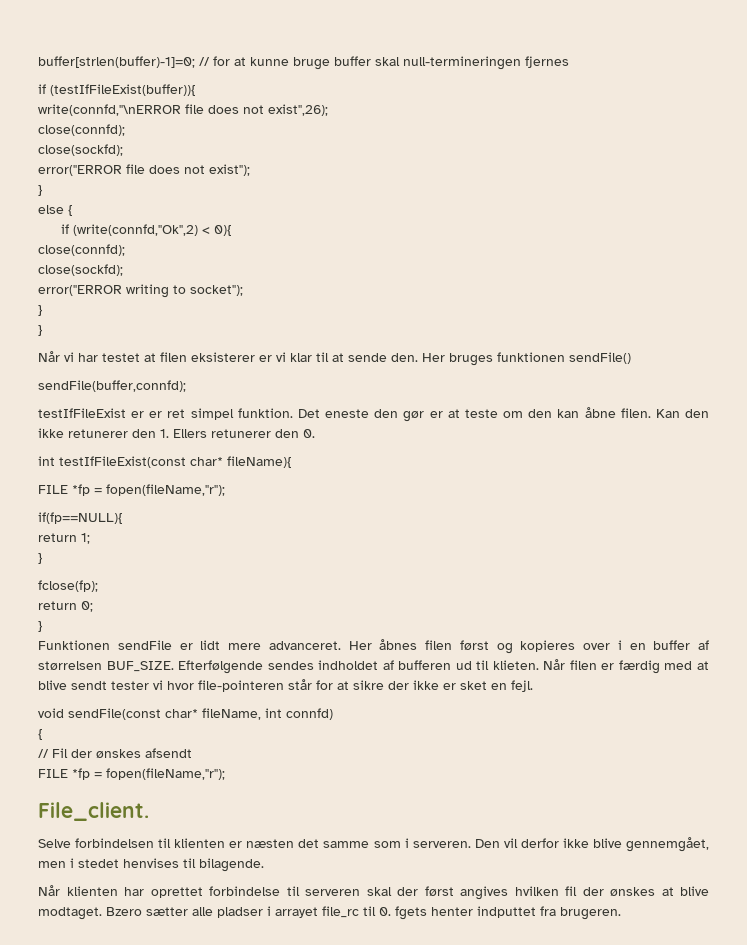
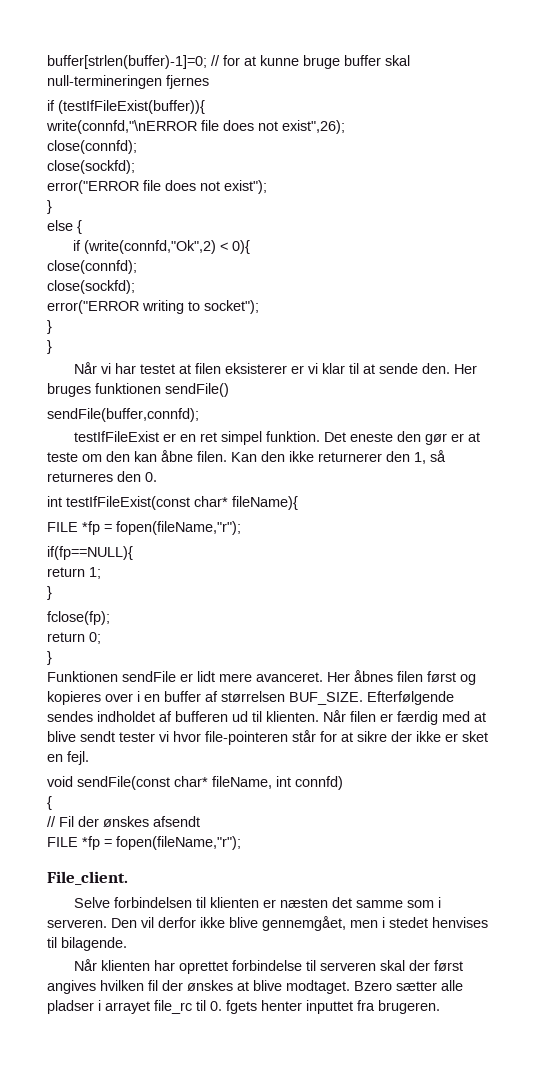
[149,411,163,418] er -> [179,434,196,442] en
[68,429,271,438] retunerer den 1. Ellers retunerer -> [318,450,446,464] [47,472,113,482] returnerer den 1, så returneres
[268,641,341,650] advanceret. -> [256,672,323,682] avanceret.
[492,660,539,670] klieten. -> [266,711,319,722] klienten.
[477,906,536,918] indputtet -> [306,1000,353,1014] inputtet

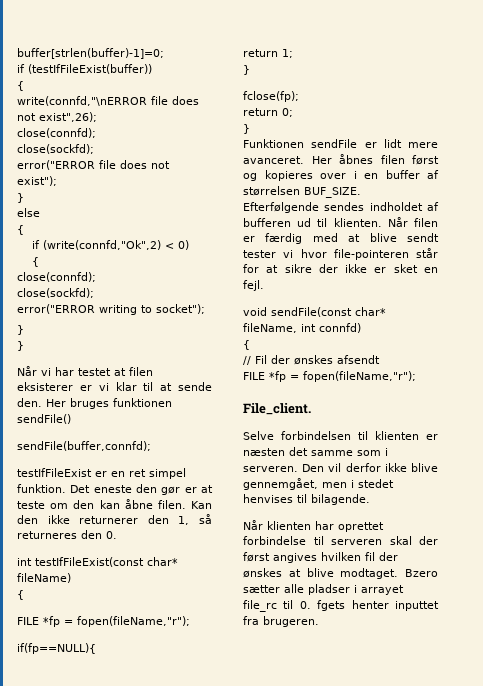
[211,55,410,69] [47,75,209,89] [47,100,205,114] // for at kunne bruge buffer skal null-termineringen fjernes // if (testIfFileExist(buffer)){ -> [17,64,152,74] [17,81,24,91] // if (testIfFileExist(buffer)) // {
(73, 225) none -> (40, 212) //
[232,240,251,254] 0){ -> [177,240,189,250] [31,257,39,267] 0) // {
[232,496,298,510] fileName){ -> [17,573,71,583] [17,590,24,600] fileName) // {

